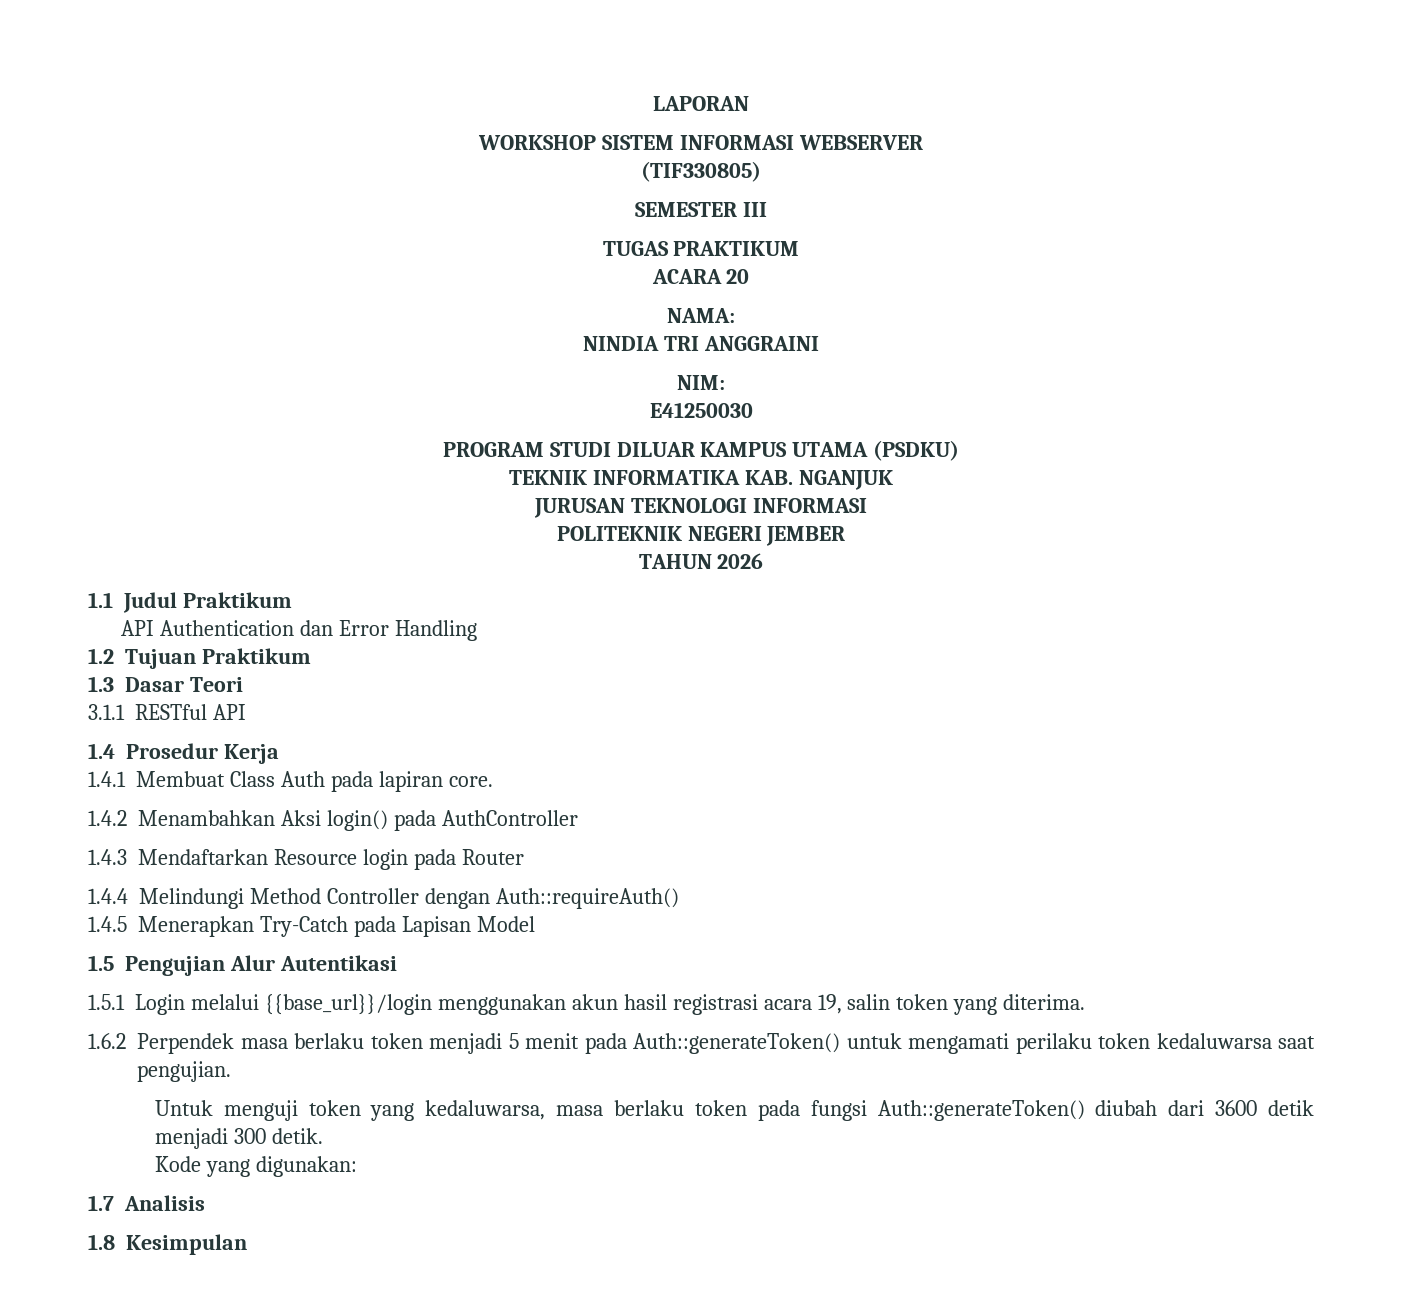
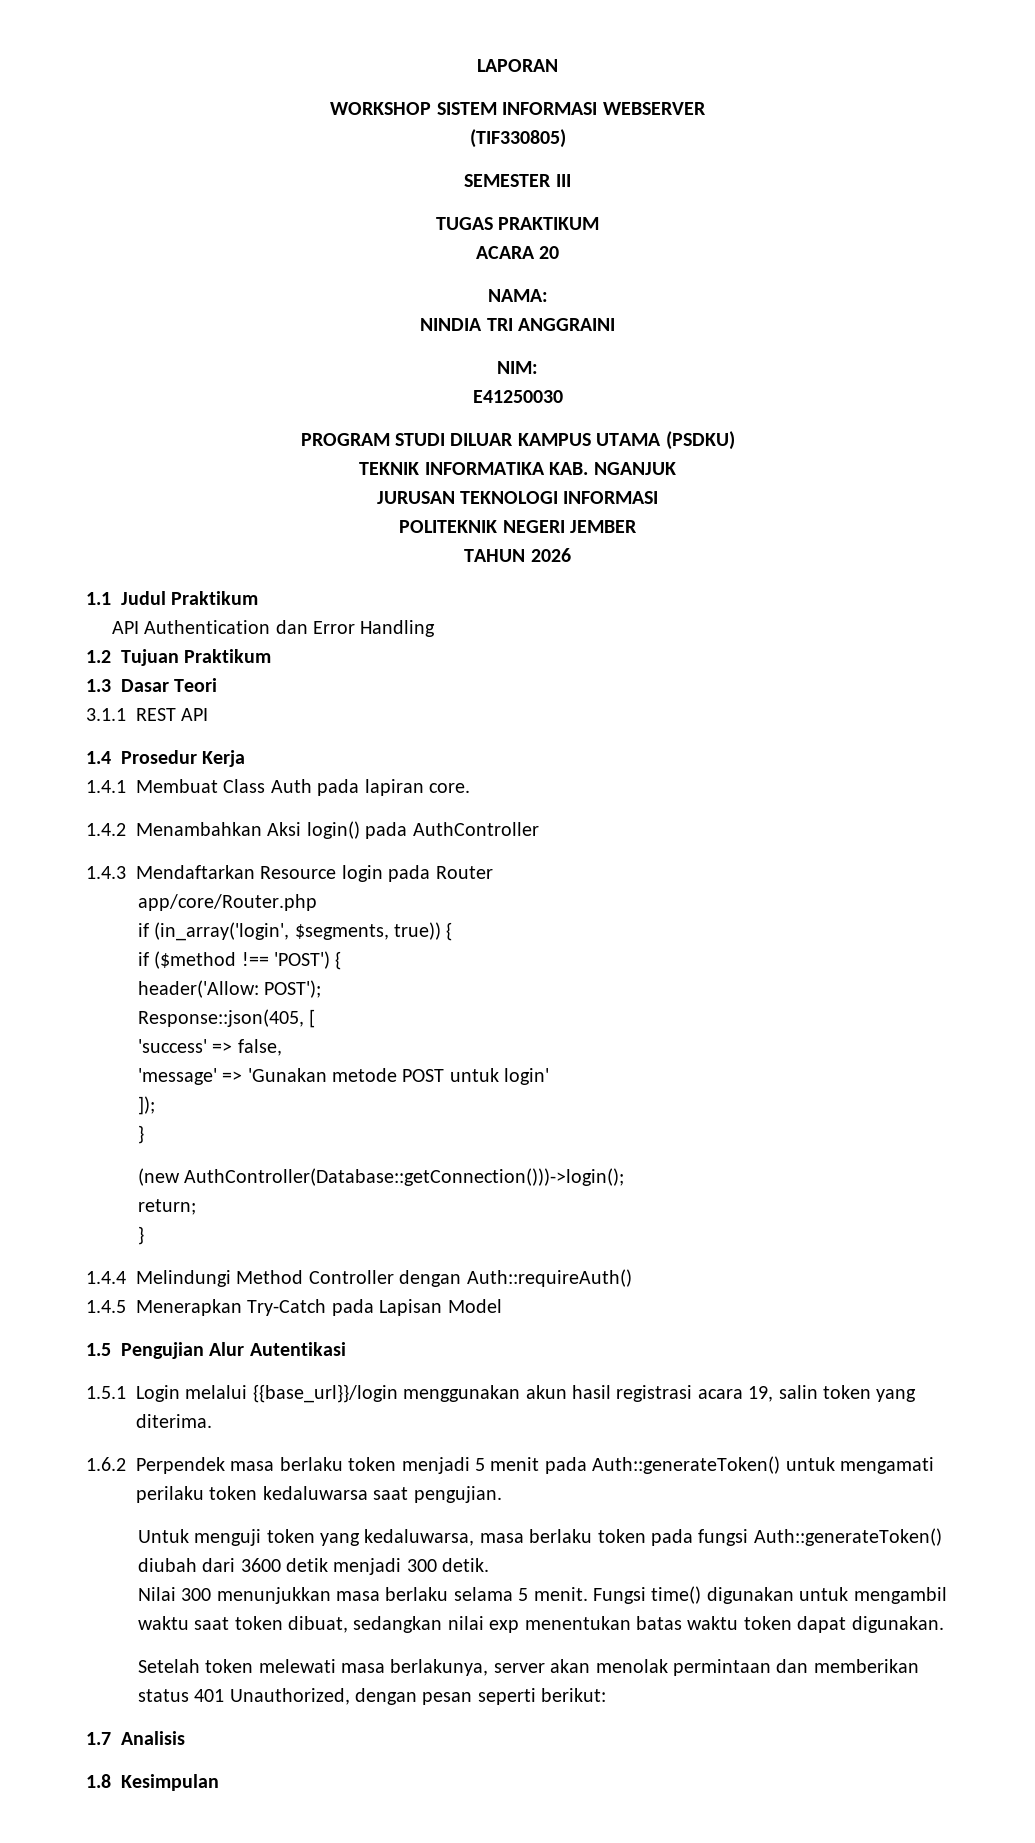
[135,704,207,720] RESTful -> [136,708,176,721] REST
(524, 857) none -> [137,894,317,911] [137,922,453,941] [137,951,342,970] [137,980,322,998] [137,1009,316,1028] [137,1039,282,1056] [137,1068,550,1085] [137,1096,155,1115] [137,1125,144,1144] [137,1168,625,1186] [137,1199,196,1215] [137,1226,144,1245] // app/core/Router.php // if (in_array('login', $segments, true)) { // if ($method !== 'POST') { // header('Allow: POST'); // Response::json(405, [ // 'success' => false, // 'message' => 'Gunakan metode POST untuk login' // ]); // } // (new AuthController(Database::getConnection()))->login(); // return; // }
[154,1156,357,1177] Kode yang digunakan: -> [137,1586,947,1604] [137,1616,944,1633] [137,1659,919,1676] [137,1688,607,1705] Nilai 300 menunjukkan masa berlaku selama 5 menit. Fungsi time() digunakan untuk mengambil waktu saat token dibuat, sedangkan nilai exp menentukan batas waktu token dapat digunakan. // Setelah token melewati masa berlakunya, server akan menolak permintaan dan memberikan status 401 Unauthorized, dengan pesan seperti berikut:

